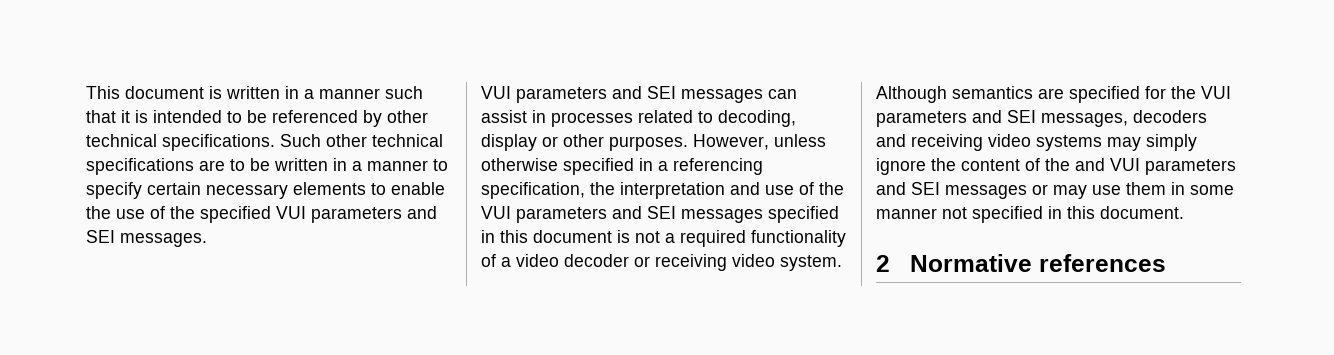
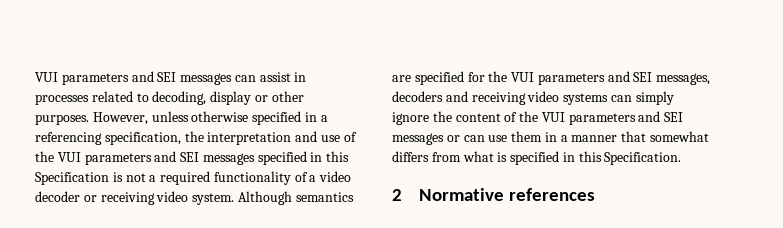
[86,86,423,99] [86,110,428,127] [86,134,443,151] [86,158,448,175] [86,182,445,199] [86,206,437,223] [86,230,207,247] This document is written in a manner such that it is intended to be referenced by other technical specifications. Such other technical specifications are to be written in a manner to specify certain necessary elements to enable the use of the specified VUI parameters and SEI messages. // -> (35, 77) none
[533,230,612,243] document -> [35,172,109,185] Specification
[1107,137,1141,151] may -> [610,95,632,102] can
[1075,158,1105,171] and -> (539, 116) none
[1053,185,1087,199] may -> [463,135,485,142] can
[1190,185,1234,195] [876,206,1184,223] some manner not specified in this document. -> [560,131,710,142] [392,151,682,165] a manner that somewhat differs from what is specified in this Specification.

